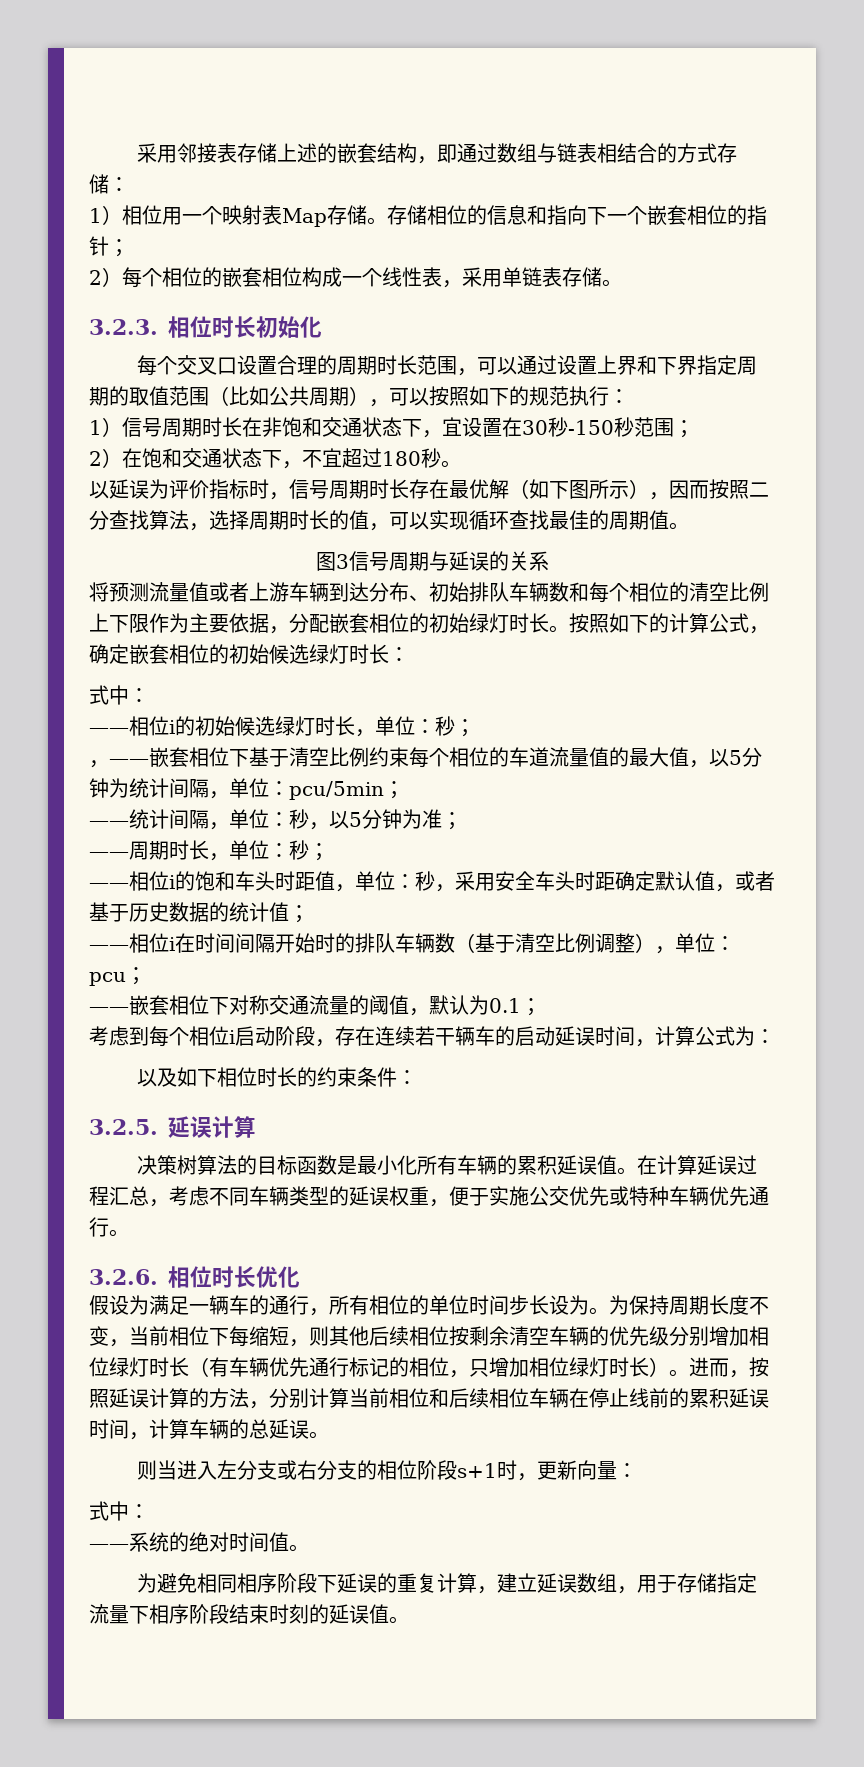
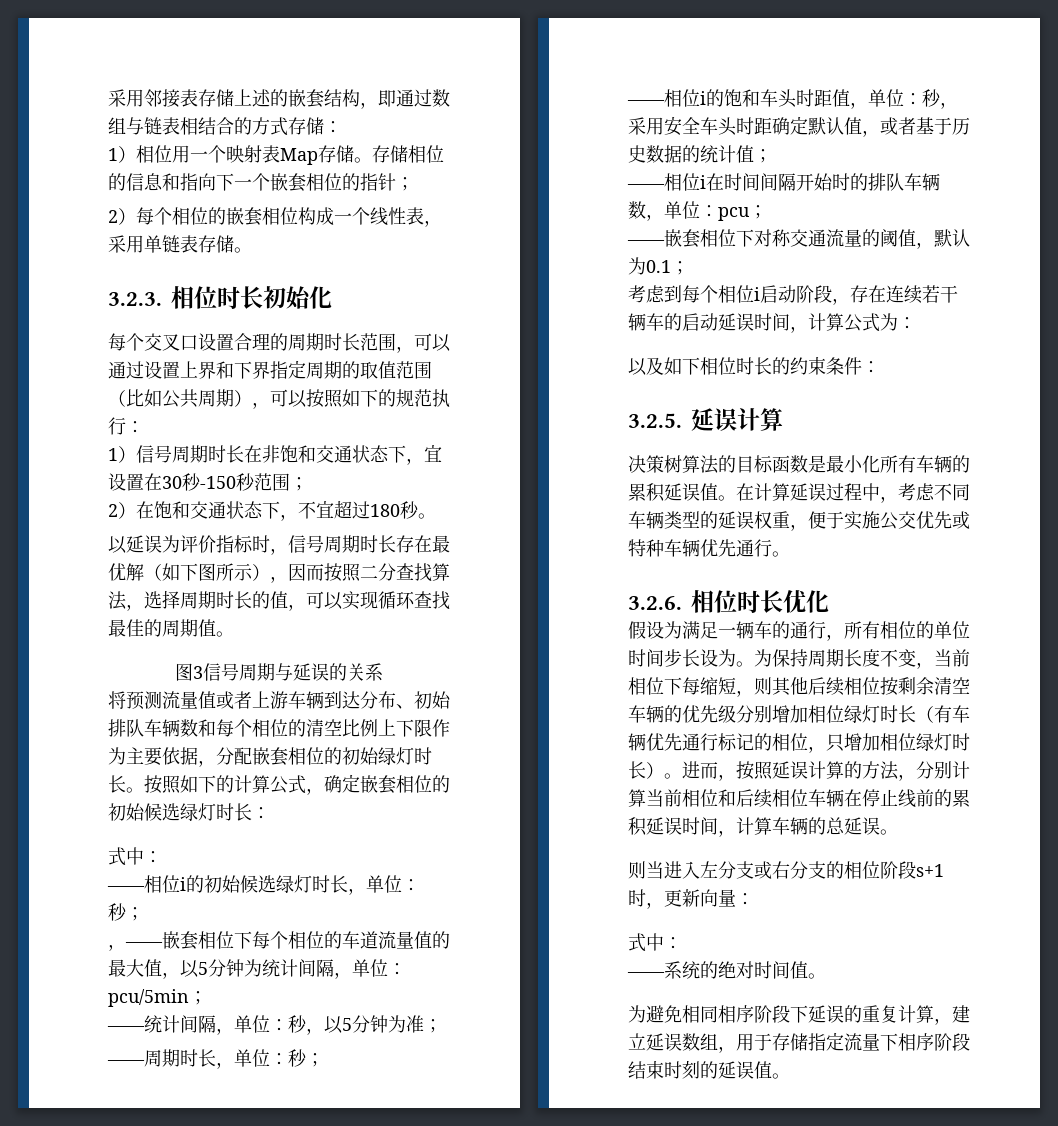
[249,747,409,767] 基于清空比例约束 -> (252, 940) none
[455,933,655,953] （基于清空比例调整） -> (646, 210) none
[109,1186,149,1206] 汇总 -> [862,483,880,501] 中

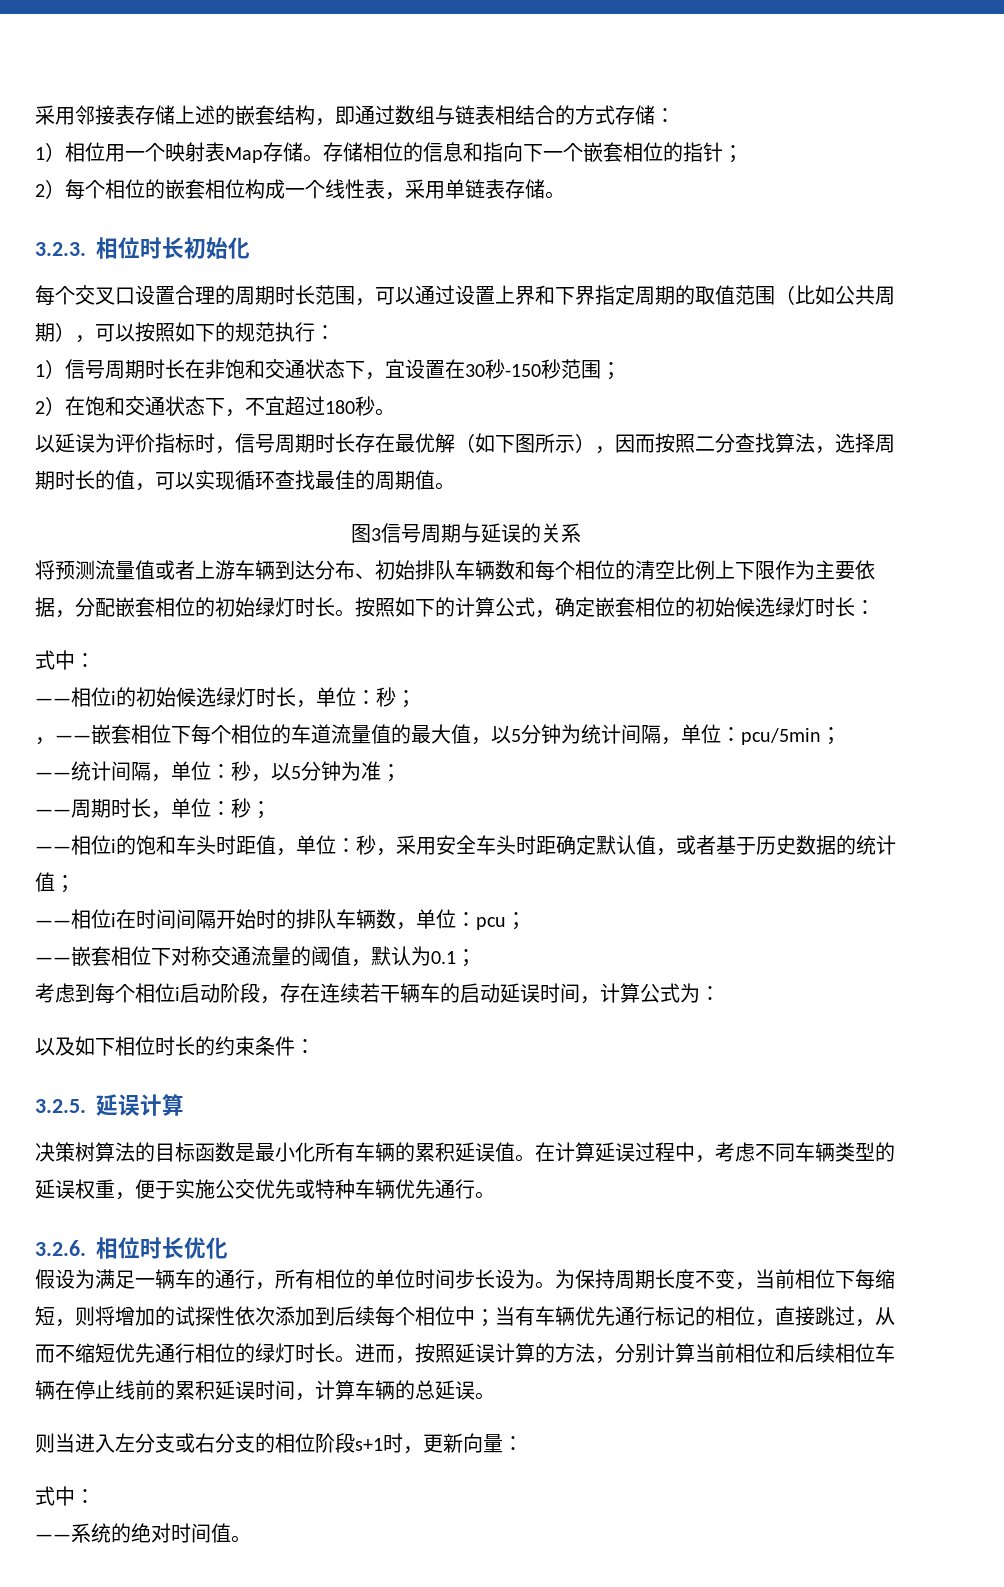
[772,677,970,696] [628,705,934,723] 其他后续相位按剩余清空车辆的优先级分别增加相位绿灯时长（ -> [95,1306,515,1327] 将增加的试探性依次添加到后续每个相位中；当
[826,733,970,752] [628,761,664,779] 只增加相位绿灯时长） -> [775,1306,895,1327] [35,1343,335,1363] 直接跳过，从而不缩短优先通行相位的绿灯时长
[628,1005,970,1025] [628,1032,970,1053] [628,1060,790,1079] // 为避免相同相序阶段下延误的重复计算，建立延误数组，用于存储指定流量下相序阶段结束时刻的延误值。 -> (251, 1539) none

